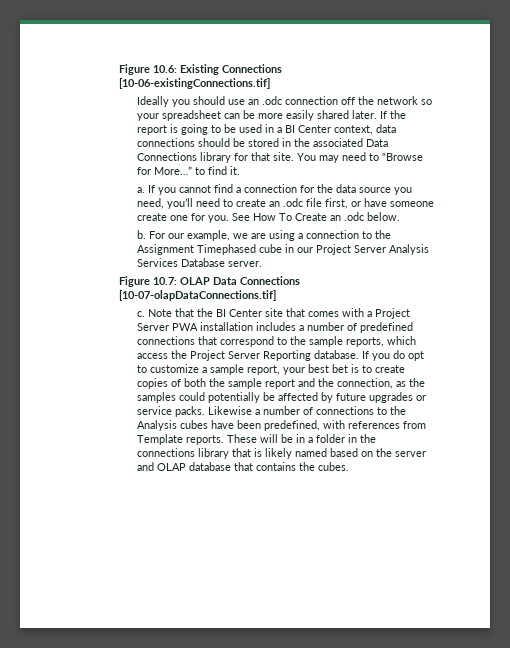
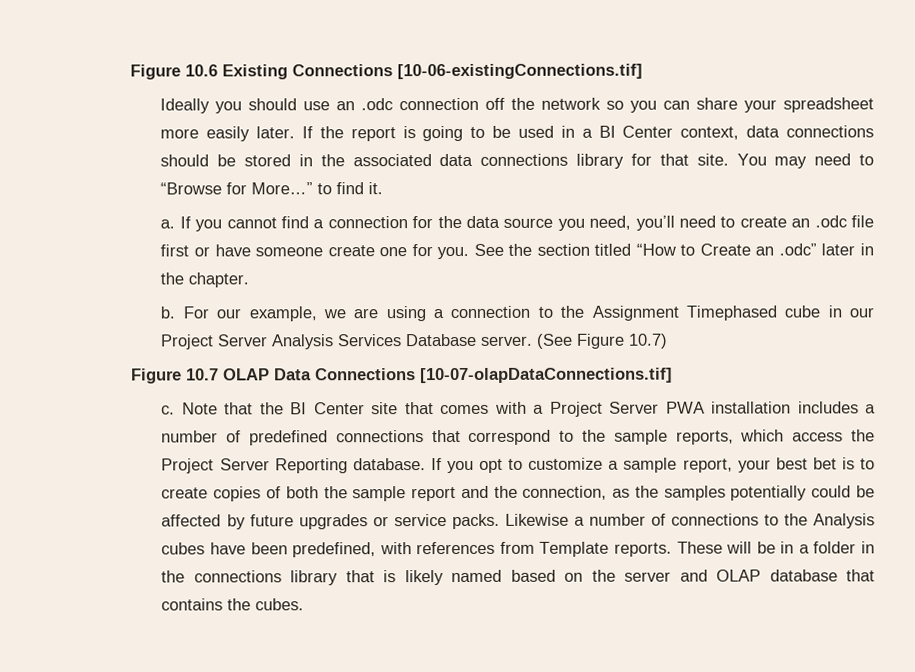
[119,64,178,75] Figure 10.6: -> [130,64,219,80] Figure 10.6
[137,110,256,121] your spreadsheet can be -> [630,97,875,113] you can share your spreadsheet
[317,110,350,119] shared -> (251, 134) none
[366,139,389,147] [137,152,198,161] Data Connections -> [439,153,569,167] data connections
[325,198,349,209] first, -> [160,244,190,257] first
[253,212,401,221] How To Create an .odc below. -> [508,243,875,256] [160,272,250,288] the section titled “How to Create an .odc” later in the chapter.
[119,276,178,287] // Figure 10.7: -> [536,333,669,349] [131,368,220,384] (See Figure 10.7) // Figure 10.7
[393,350,406,359] do -> (474, 467) none
[179,392,261,403] could potentially -> [730,485,852,501] potentially could

